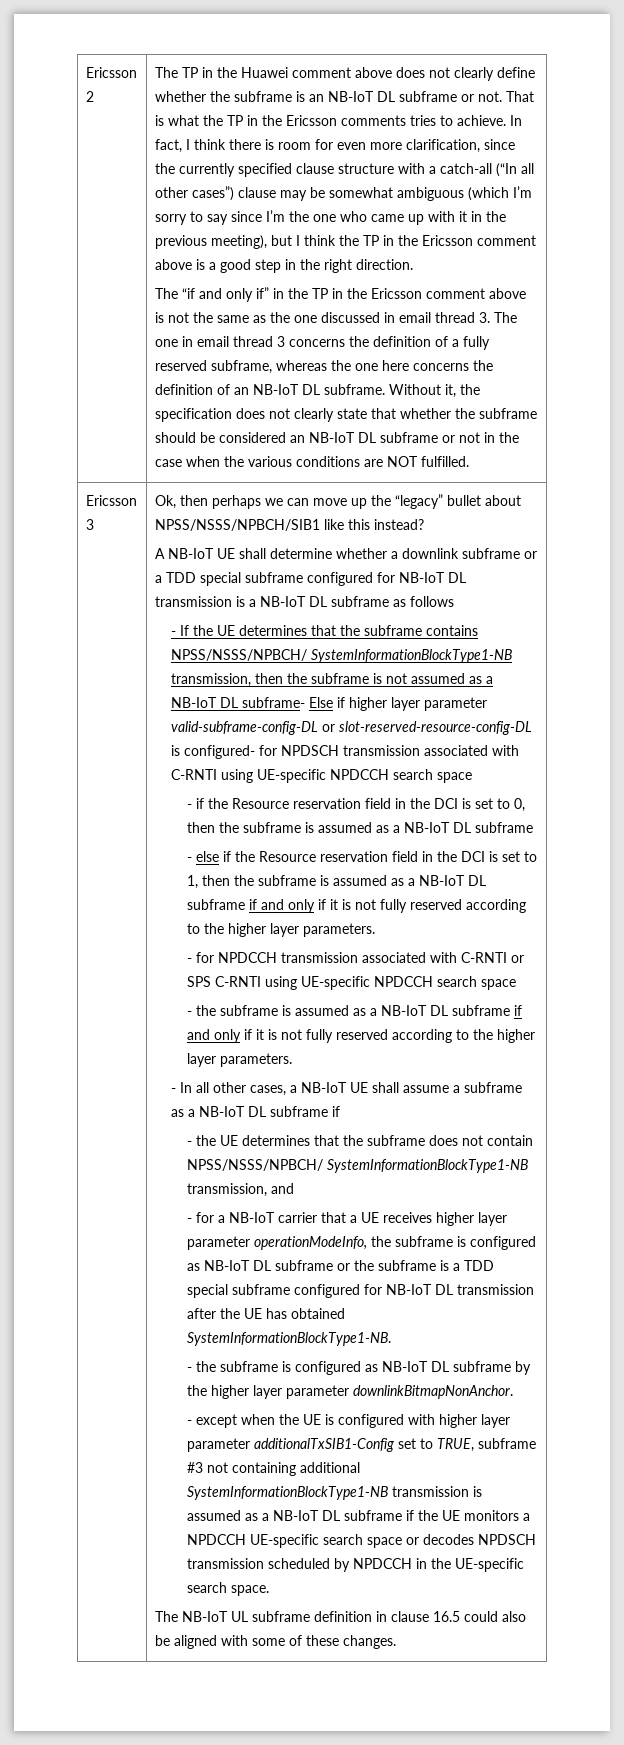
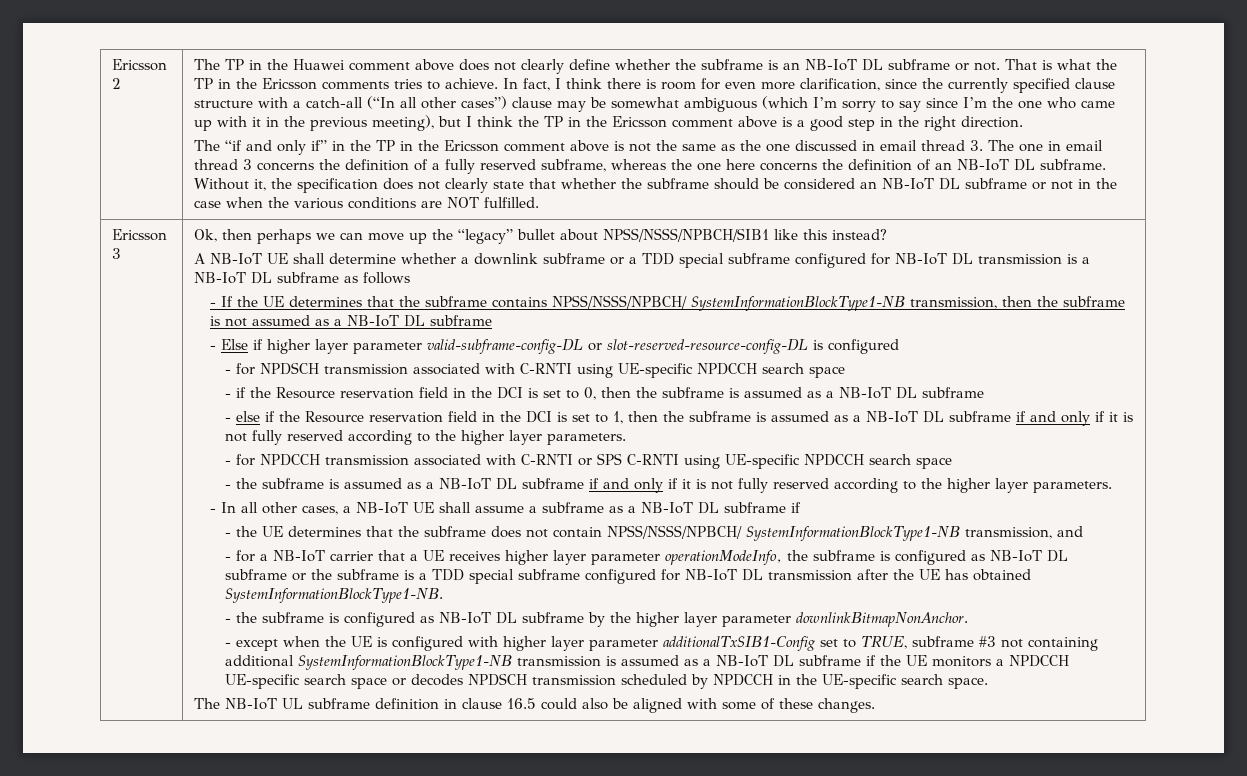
[241,697,305,708] subframe- -> [429,315,492,326] [209,345,216,350] subframe // -
[183,745,255,759] configured- -> [827,339,899,354] [225,369,232,374] configured // -

